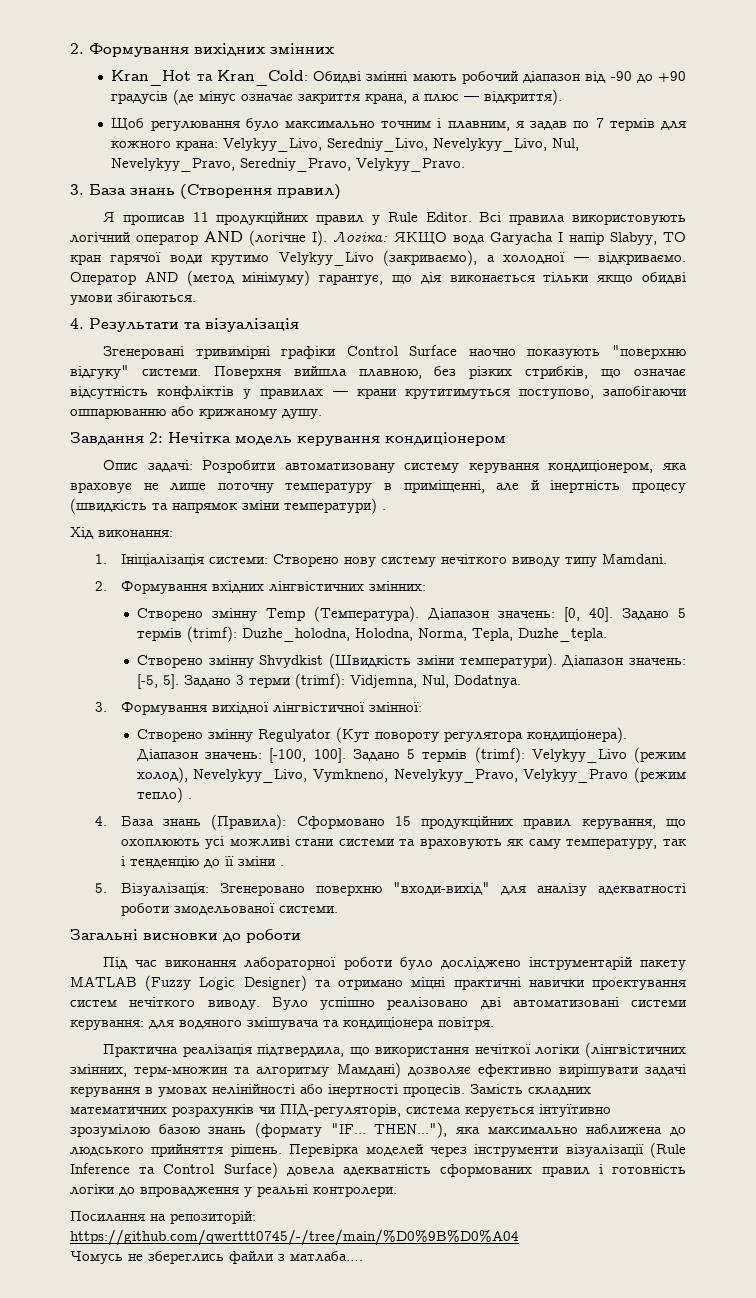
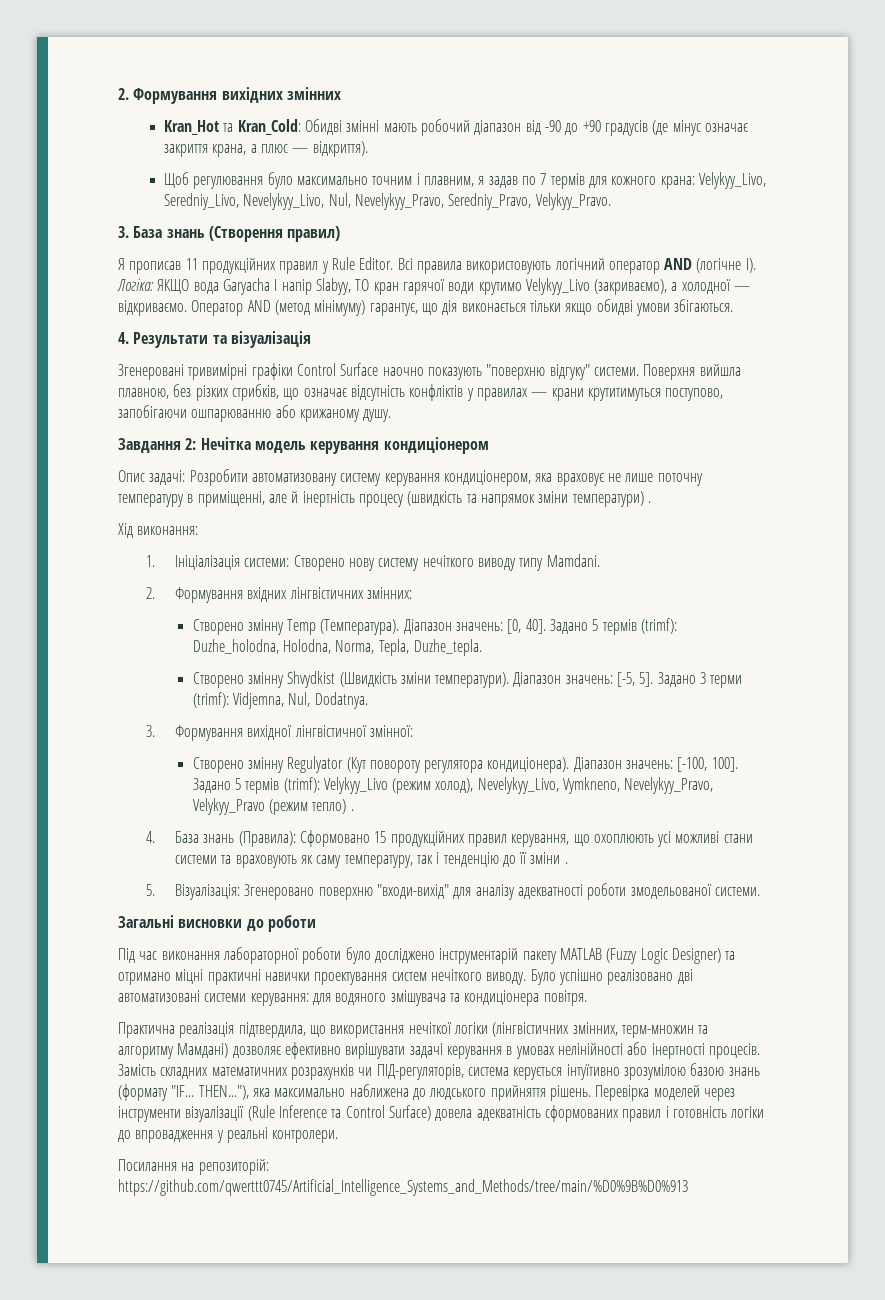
[70,1229,519,1246] [70,1251,363,1264] https://github.com/qwerttt0745/-/tree/main/%D0%9B%D0%A04 // Чомусь не збереглись файли з матлаба…. -> [118,1179,688,1196] https://github.com/qwerttt0745/Artificial_Intelligence_Systems_and_Methods/tree/main/%D0%9B%D0%913

